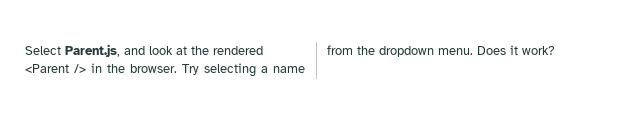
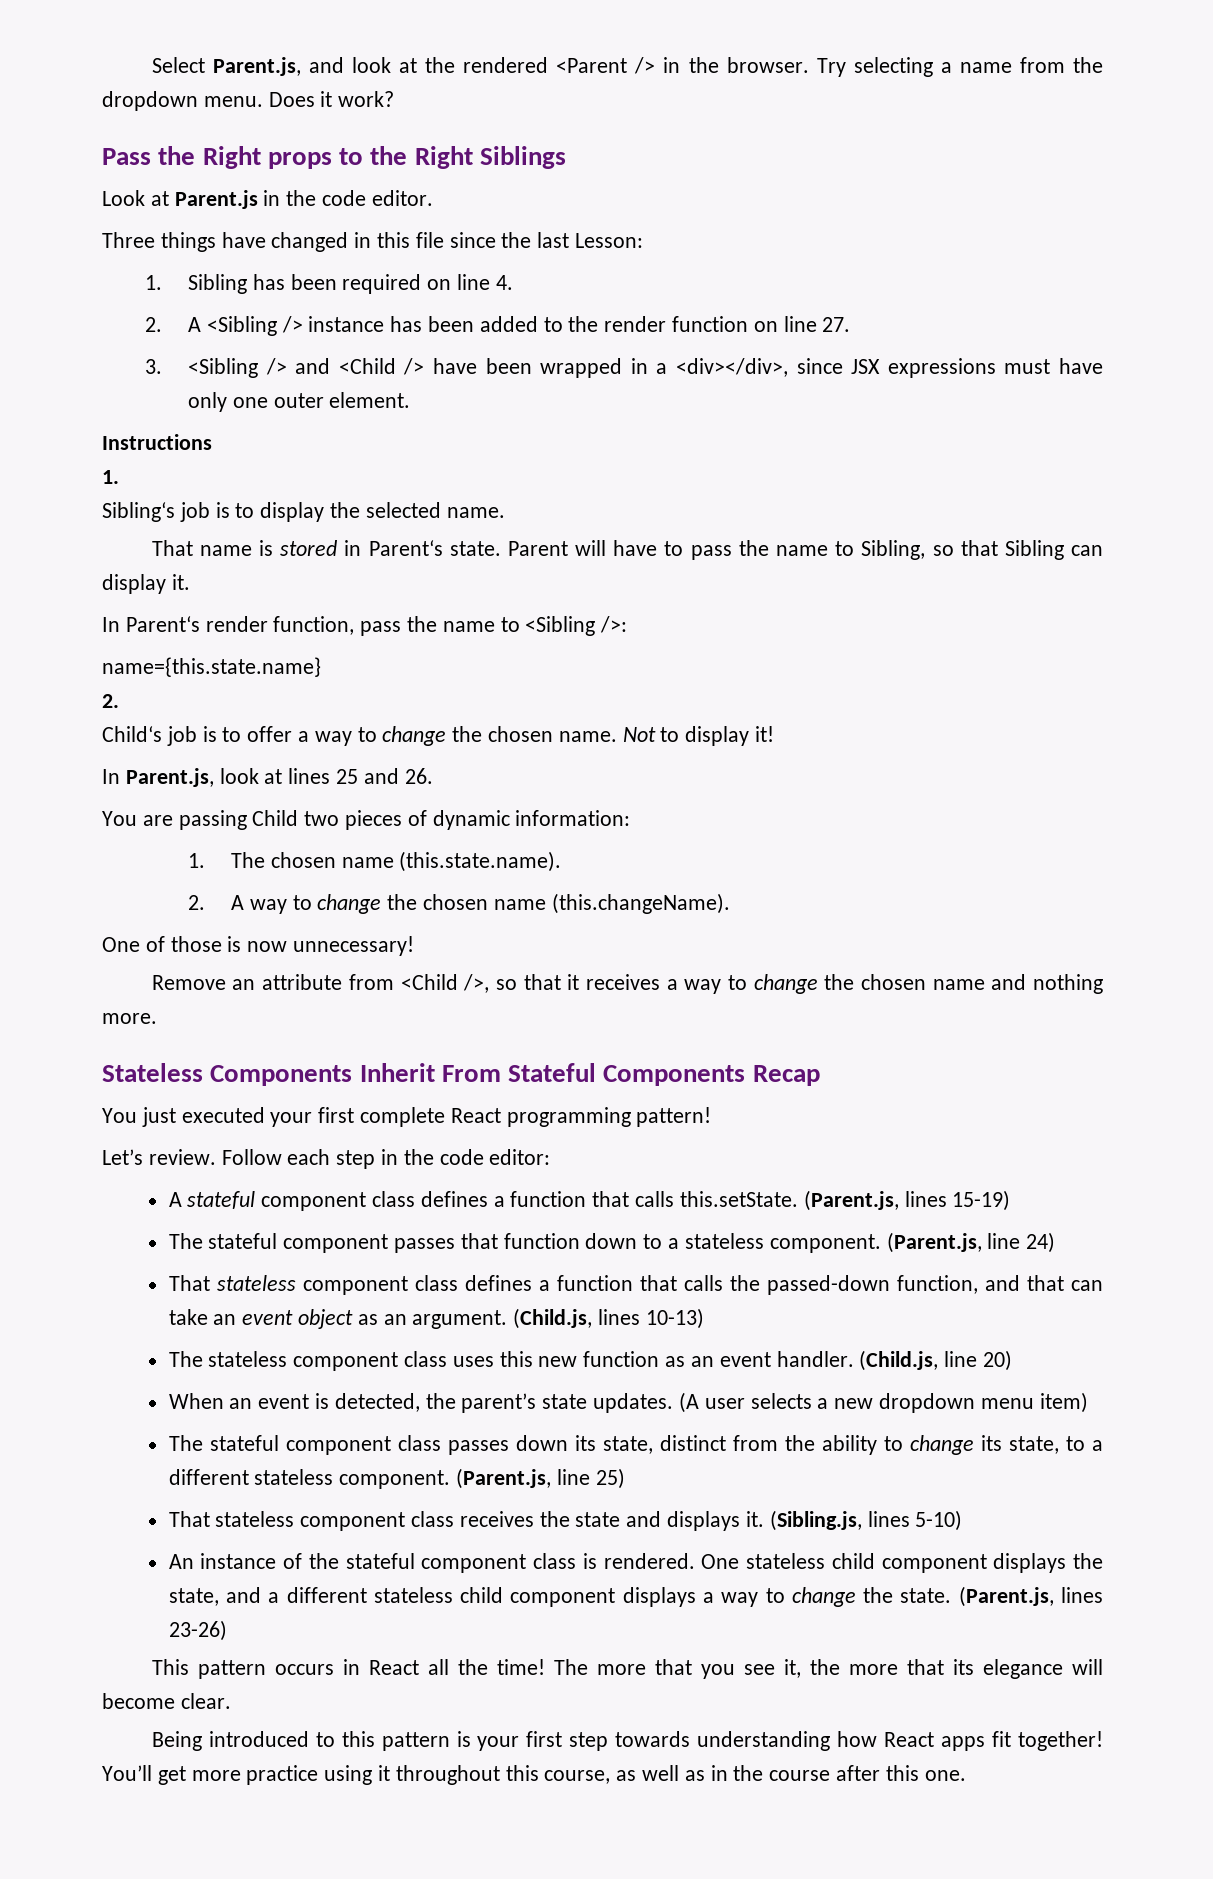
(555, 50) none -> [102,146,567,169] [102,190,433,209] [102,232,644,252] [144,274,513,294] [144,316,851,336] [144,358,1103,378] [187,392,411,412] [102,434,212,450] [102,470,119,484] [102,502,505,522] [151,540,1104,560] [102,574,190,594] [102,616,628,636] [102,657,321,677] [102,694,119,708] [102,726,775,746] [102,768,433,787] [102,810,631,830] [187,851,562,872] [187,893,730,914] [102,936,415,956] [151,974,1103,994] [102,1013,157,1024] [102,1063,820,1086] [102,1107,712,1127] [102,1149,551,1169] [168,1190,1011,1211] [168,1232,1056,1253] [168,1275,1104,1295] [168,1308,704,1329] [168,1350,1012,1371] [168,1392,1088,1413] [168,1435,1104,1455] [168,1468,625,1489] [168,1510,963,1531] [168,1553,1103,1573] [168,1586,1104,1607] [168,1620,227,1641] [151,1659,1103,1679] [102,1693,231,1709] [151,1731,1103,1751] [102,1765,966,1785] // Pass the Right props to the Right Siblings // Look at Parent.js in the code editor. // Three things have changed in this file since the last Lesson: // 1. Sibling has been required on line 4. // 2. A <Sibling /> instance has been added to the render function on line 27. // 3. <Sibling /> and <Child /> have been wrapped in a <div></div>, since JSX expressions must have only one outer element. // Instructions // 1. // Sibling‘s job is to display the selected name. // That name is stored in Parent‘s state. Parent will have to pass the name to Sibling, so that Sibling can display it. // In Parent‘s render function, pass the name to <Sibling />: // name={this.state.name} // 2. // Child‘s job is to offer a way to change the chosen name. Not to display it! // In Parent.js, look at lines 25 and 26. // You are passing Child two pieces of dynamic information: // 1. The chosen name (this.state.name). // 2. A way to change the chosen name (this.changeName). // One of those is now unnecessary! // Remove an attribute from <Child />, so that it receives a way to change the chosen name and nothing more. // Stateless Components Inherit From Stateful Components Recap // You just executed your first complete React programming pattern! // Let’s review. Follow each step in the code editor: // A stateful component class defines a function that calls this.setState. (Parent.js, lines 15-19) // The stateful component passes that function down to a stateless component. (Parent.js, line 24) // That stateless component class defines a function that calls the passed-down function, and that can take an event object as an argument. (Child.js, lines 10-13) // The stateless component class uses this new function as an event handler. (Child.js, line 20) // When an event is detected, the parent’s state updates. (A user selects a new dropdown menu item) // The stateful component class passes down its state, distinct from the ability to change its state, to a different stateless component. (Parent.js, line 25) // That stateless component class receives the state and displays it. (Sibling.js, lines 5-10) // An instance of the stateful component class is rendered. One stateless child component displays the state, and a different stateless child component displays a way to change the state. (Parent.js, lines 23-26) // This pattern occurs in React all the time! The more that you see it, the more that its elegance will become clear. // Being introduced to this pattern is your first step towards understanding how React apps fit together! You’ll get more practice using it throughout this course, as well as in the course after this one.

